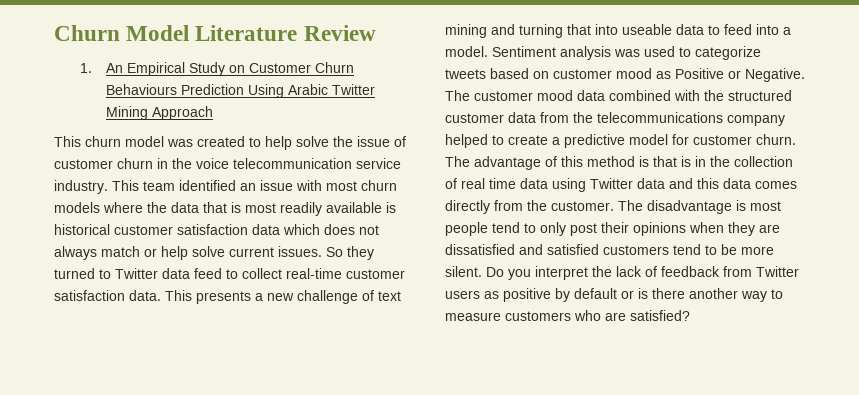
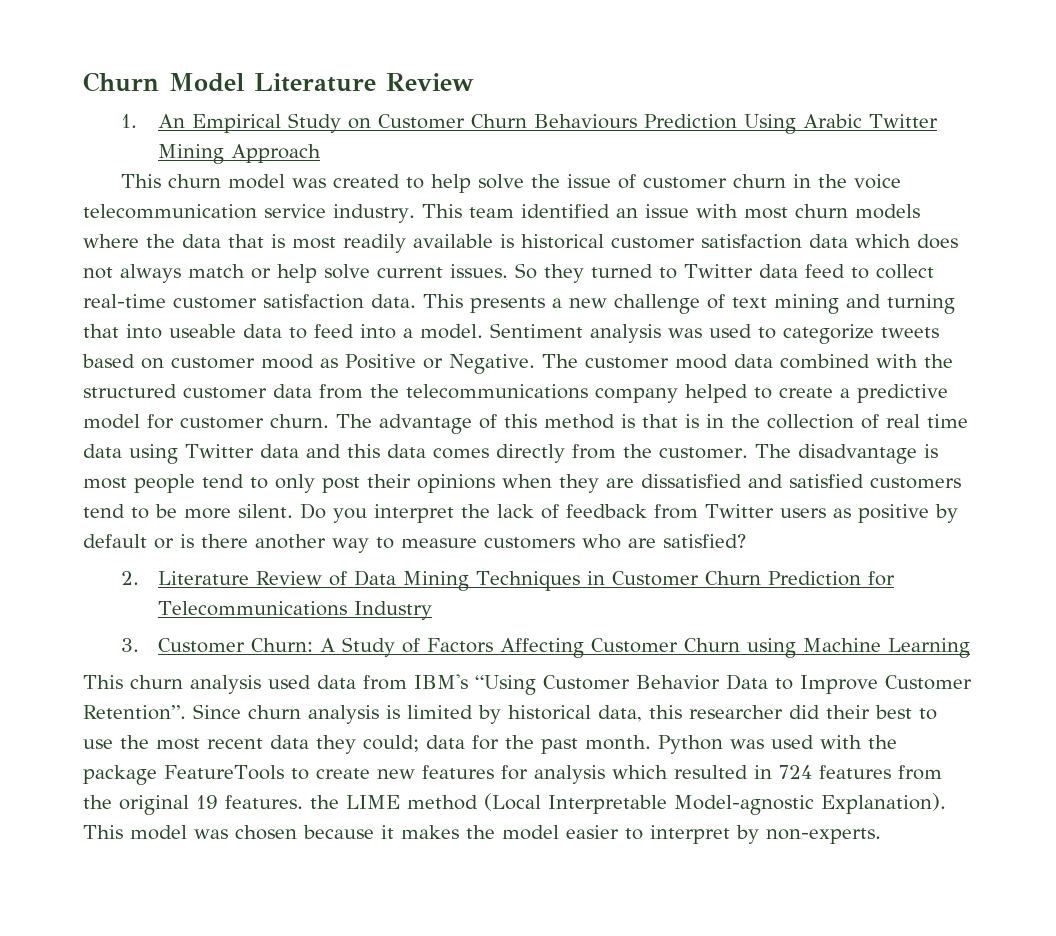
(690, 315) none -> [120,570,896,591] [158,601,433,620] [120,637,971,658] [83,674,972,695] [83,704,937,724] [83,735,897,754] [83,765,942,785] [83,793,946,815] [83,825,881,844] // 2. Literature Review of Data Mining Techniques in Customer Churn Prediction for Telecommunications Industry // 3. Customer Churn: A Study of Factors Affecting Customer Churn using Machine Learning // This churn analysis used data from IBM's “Using Customer Behavior Data to Improve Customer Retention”. Since churn analysis is limited by historical data, this researcher did their best to use the most recent data they could; data for the past month. Python was used with the package FeatureTools to create new features for analysis which resulted in 724 features from the original 19 features. the LIME method (Local Interpretable Model-agnostic Explanation). This model was chosen because it makes the model easier to interpret by non-experts.

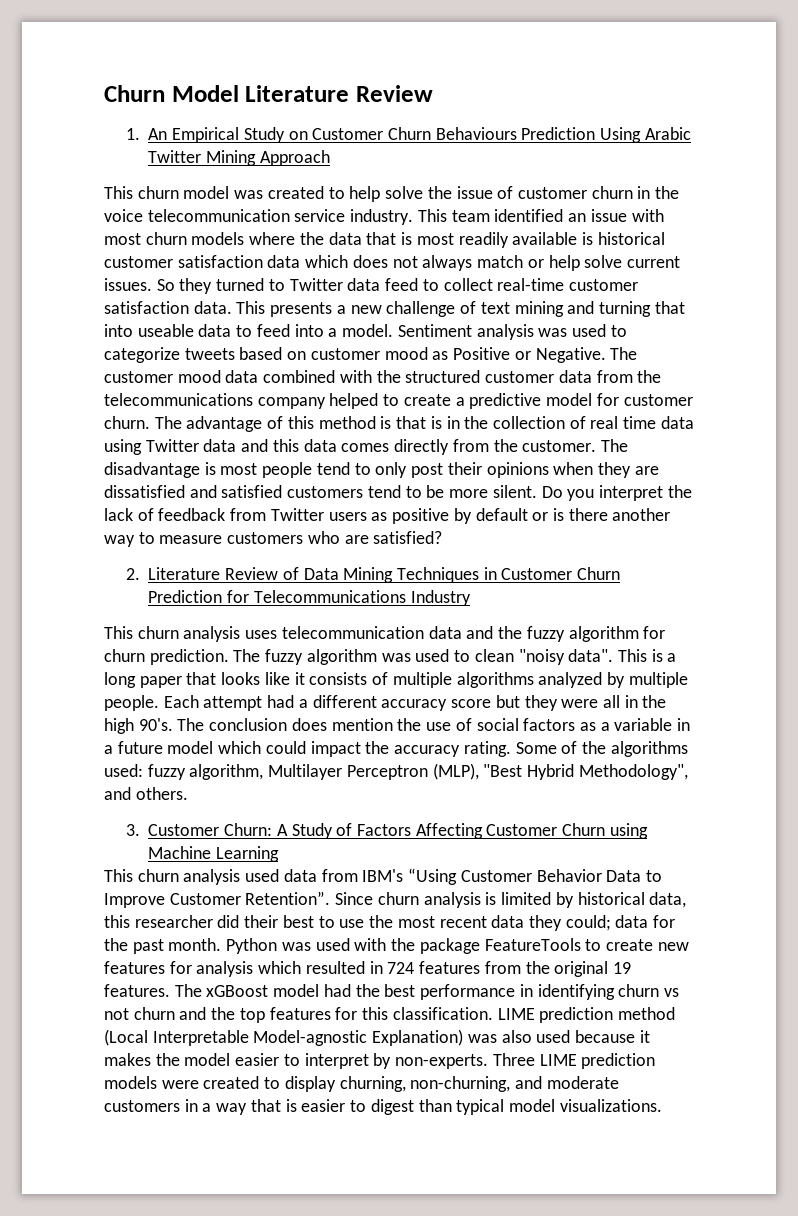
(433, 610) none -> [104,626,666,642] [104,649,677,665] [104,672,688,688] [104,695,667,711] [104,718,691,734] [104,741,688,757] [104,763,688,780] [104,787,188,800] // This churn analysis uses telecommunication data and the fuzzy algorithm for churn prediction. The fuzzy algorithm was used to clean "noisy data". This is a long paper that looks like it consists of multiple algorithms analyzed by multiple people. Each attempt had a different accuracy score but they were all in the high 90's. The conclusion does mention the use of social factors as a variable in a future model which could impact the accuracy rating. Some of the algorithms used: fuzzy algorithm, Multilayer Perceptron (MLP), "Best Hybrid Methodology", and others.
[310,793,946,815] [83,825,297,840] the LIME method (Local Interpretable Model-agnostic Explanation). This model was chosen -> [174,984,679,1000] [104,1007,675,1023] [104,1029,571,1046] The xGBoost model had the best performance in identifying churn vs not churn and the top features for this classification. LIME prediction method (Local Interpretable Model-agnostic Explanation) was also used
(881, 836) none -> [492,1053,656,1069] [104,1076,619,1092] [104,1099,662,1115] Three LIME prediction models were created to display churning, non-churning, and moderate customers in a way that is easier to digest than typical model visualizations.

